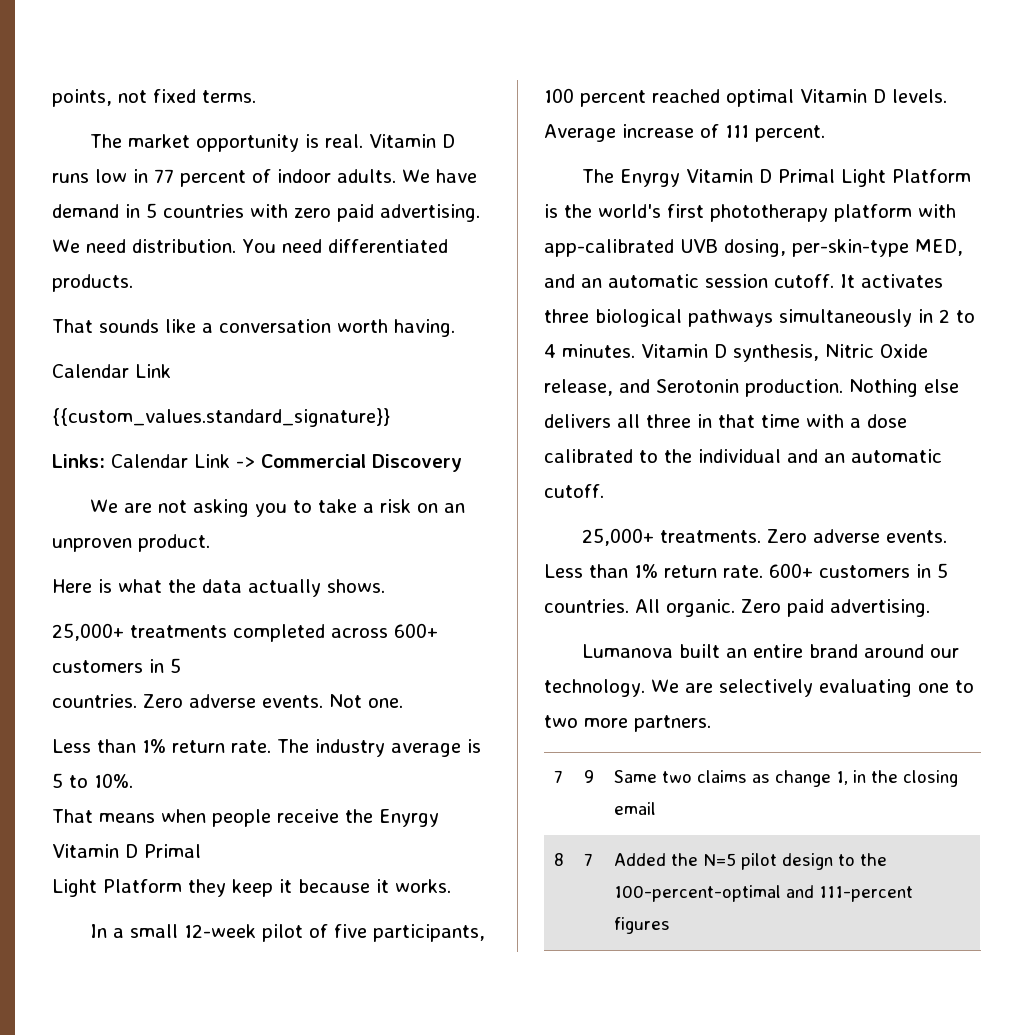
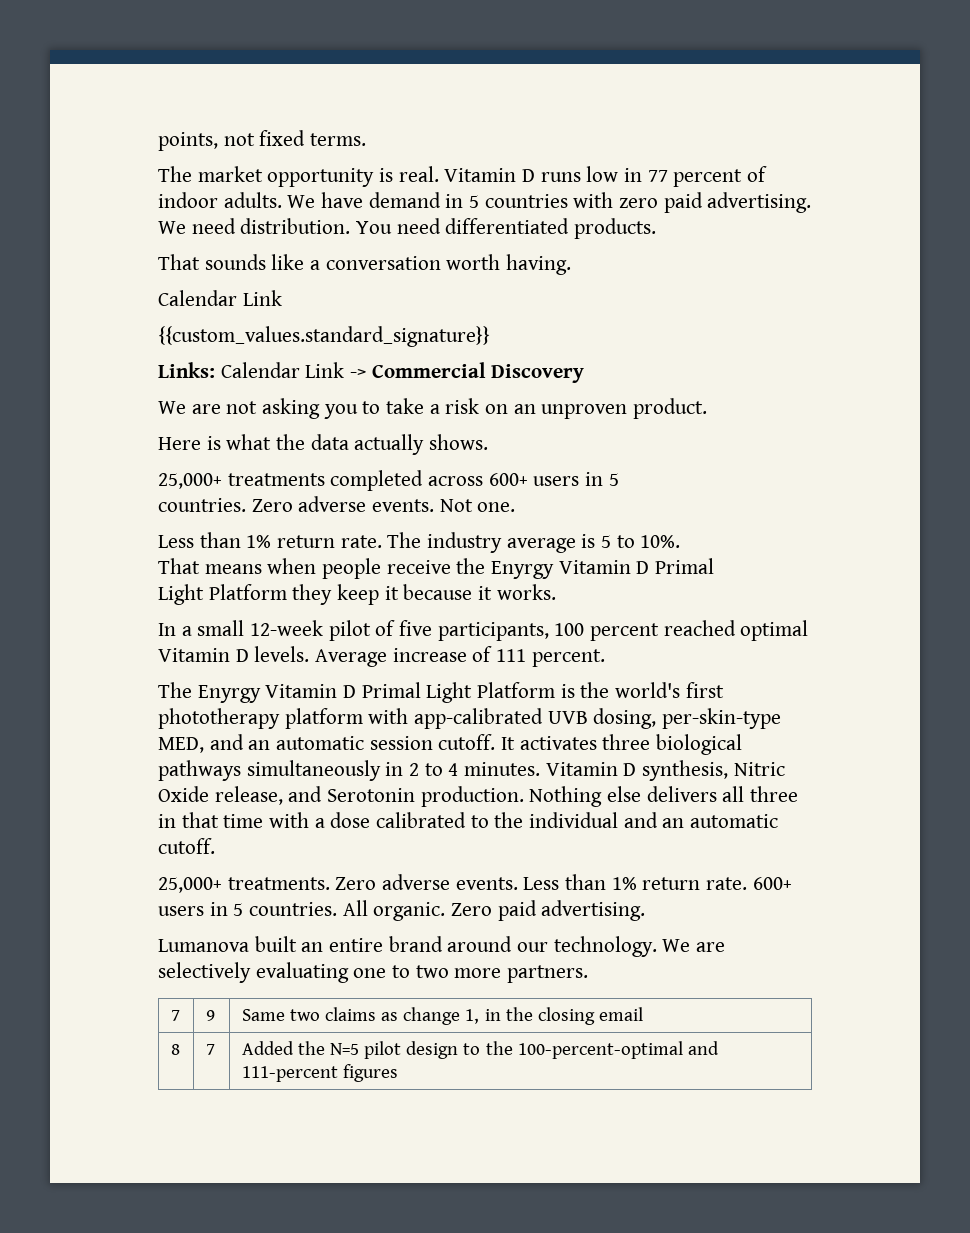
[52,660,143,673] customers -> [533,476,580,486] users
[819,565,910,578] customers -> [158,906,204,916] users

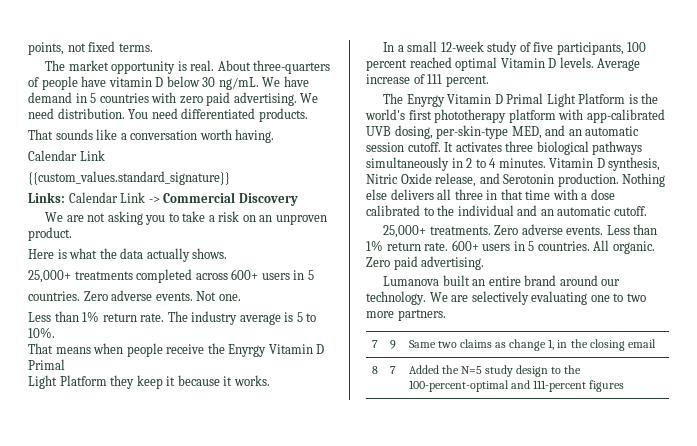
[444,166,768,187] [158,192,282,208] Vitamin D runs low in 77 percent of indoor adults. -> [217,60,331,74] [28,76,259,90] About three-quarters of people have vitamin D below 30 ng/mL.
[328,620,371,641] pilot -> [487,41,518,55] study
[364,1041,402,1059] pilot -> [485,365,514,377] study

